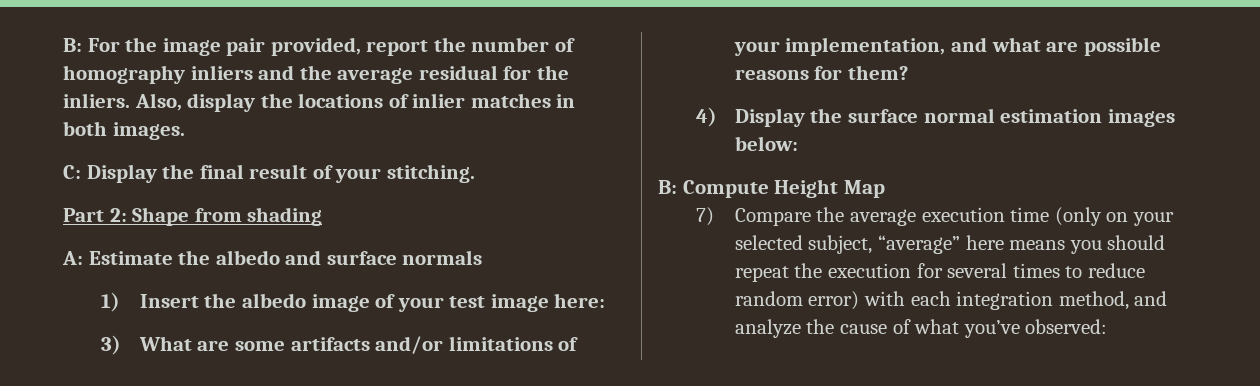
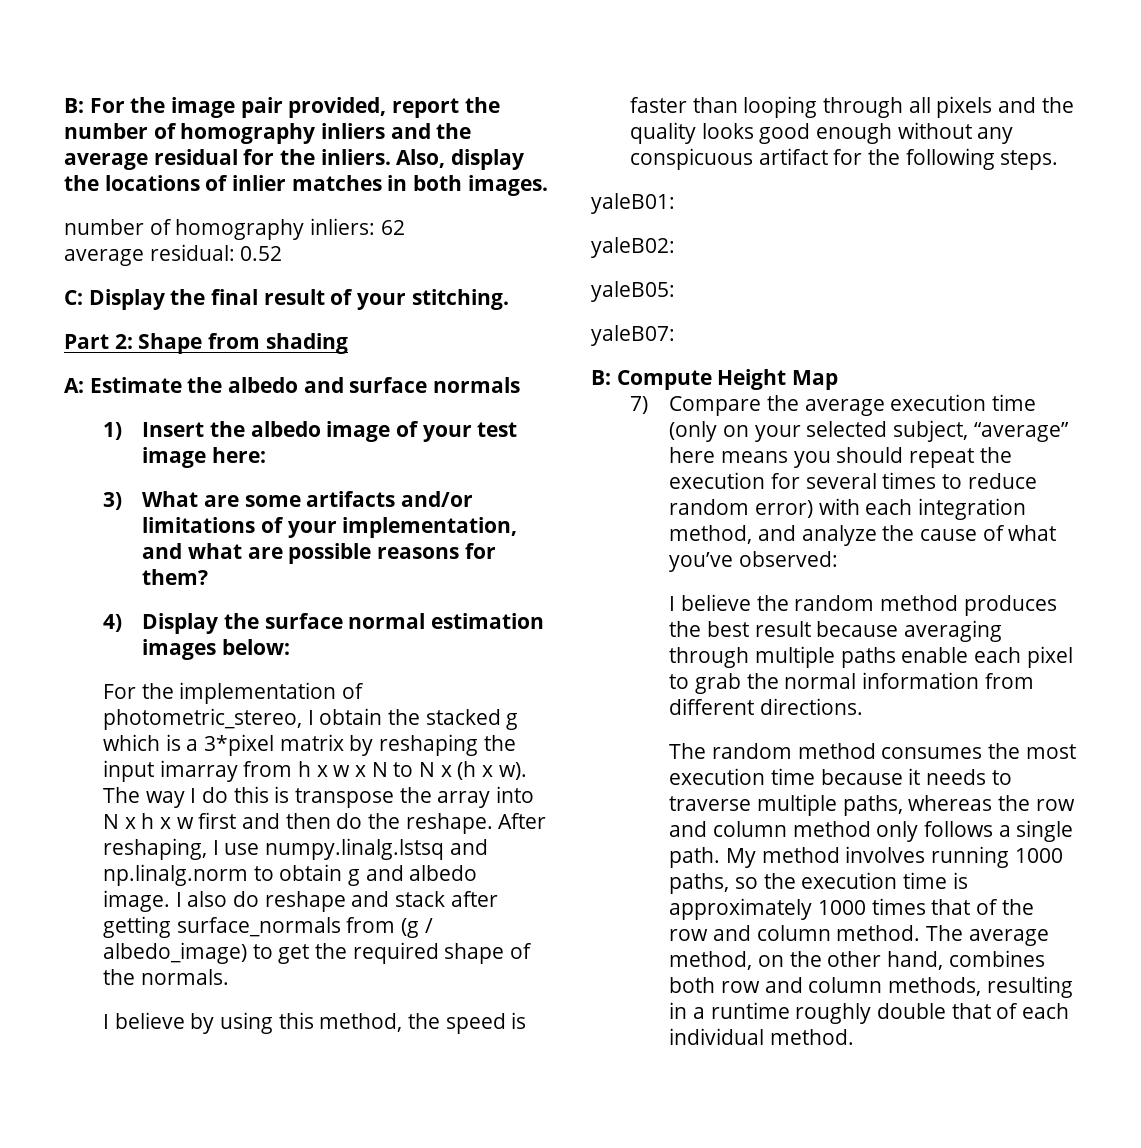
(185, 131) none -> [64,218,405,240] [64,244,283,266] // number of homography inliers: 62 // average residual: 0.52
(798, 143) none -> [103,682,365,704] [103,708,519,730] [103,734,516,756] [103,760,527,782] [103,786,535,808] [103,812,547,834] [103,838,488,860] [103,864,478,886] [103,890,498,912] [103,916,433,938] [103,942,533,964] [103,969,229,985] [103,1012,527,1034] [630,96,1074,118] [630,122,1014,144] [630,148,1059,170] [591,193,675,214] [591,237,675,258] [591,281,675,302] [591,325,675,346] // For the implementation of photometric_stereo, I obtain the stacked g which is a 3*pixel matrix by reshaping the input imarray from h x w x N to N x (h x w). The way I do this is transpose the array into N x h x w first and then do the reshape. After reshaping, I use numpy.linalg.lstsq and np.linalg.norm to obtain g and albedo image. I also do reshape and stack after getting surface_normals from (g / albedo_image) to get the required shape of the normals. // I believe by using this method, the speed is faster than looping through all pixels and the quality looks good enough without any conspicuous artifact for the following steps. // yaleB01: // yaleB02: // yaleB05: // yaleB07:
(1108, 326) none -> [669,594,1057,616] [669,620,1002,642] [669,646,1073,668] [669,672,1034,694] [669,698,863,715] [669,743,1076,759] [669,768,1012,785] [669,794,1075,816] [669,820,1074,842] [669,846,1063,868] [669,872,968,894] [669,898,1034,920] [669,925,1049,946] [669,950,1045,970] [669,976,1073,998] [669,1002,1069,1024] [669,1028,854,1045] // I believe the random method produces the best result because averaging through multiple paths enable each pixel to grab the normal information from different directions. // The random method consumes the most execution time because it needs to traverse multiple paths, whereas the row and column method only follows a single path. My method involves running 1000 paths, so the execution time is approximately 1000 times that of the row and column method. The average method, on the other hand, combines both row and column methods, resulting in a runtime roughly double that of each individual method.

